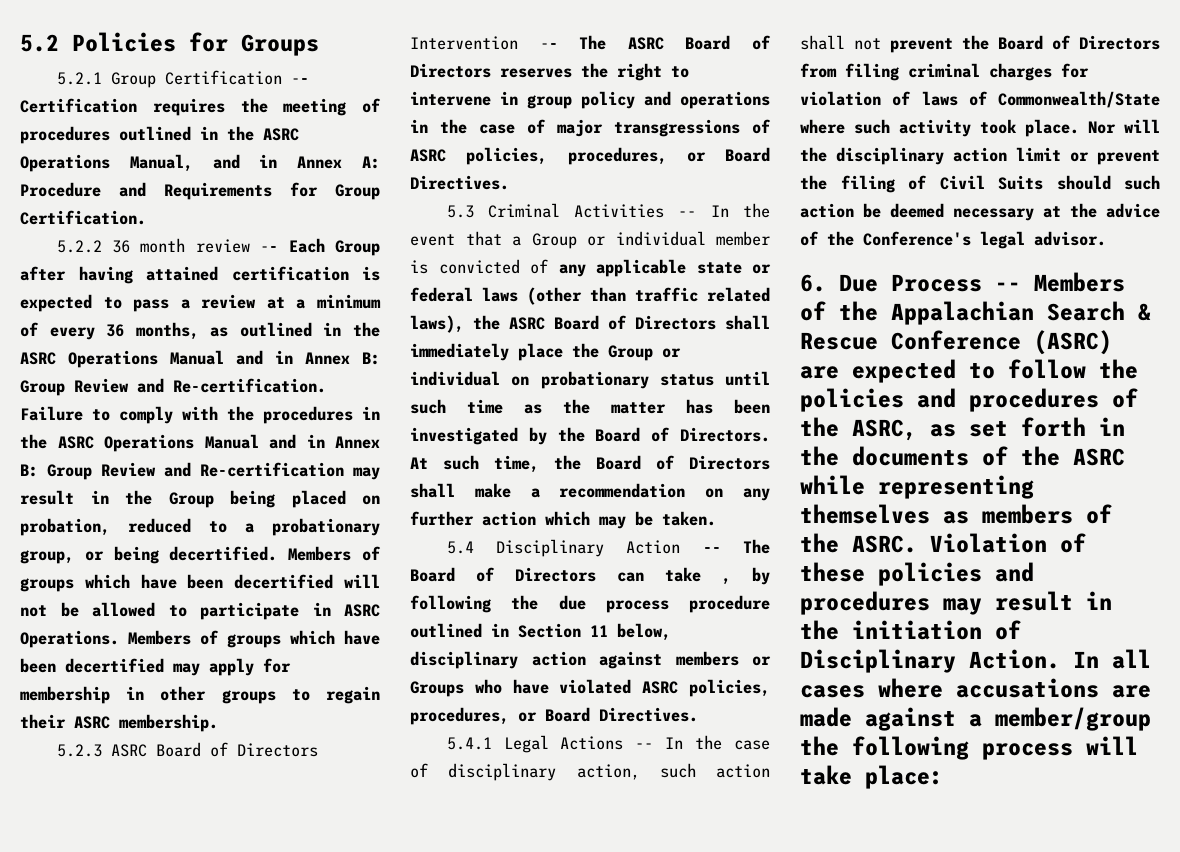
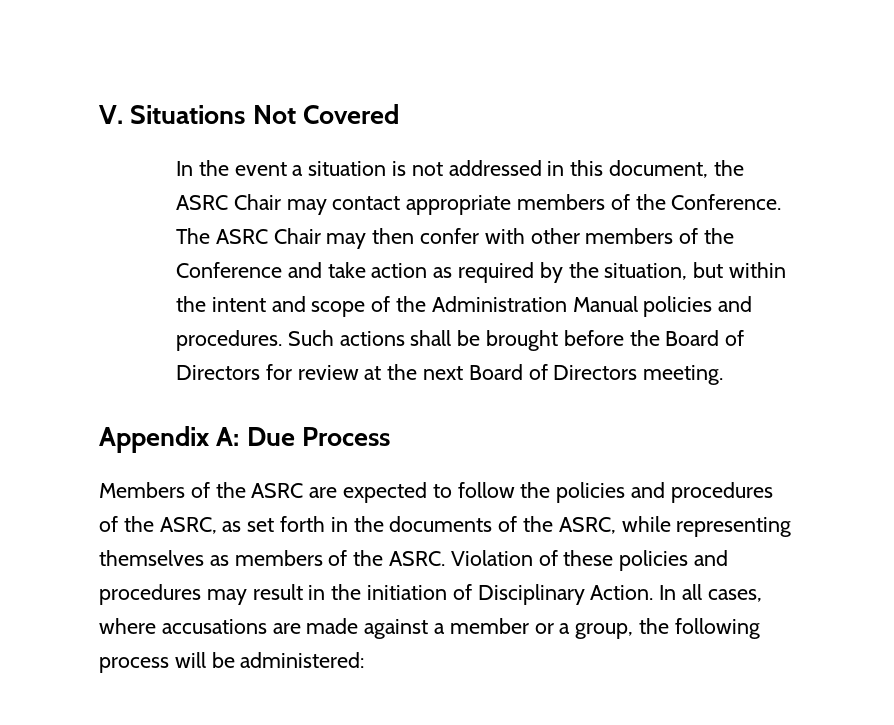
[20,32,319,56] [56,70,309,88] [20,98,381,116] [20,126,299,144] [20,154,381,172] [20,182,380,200] [20,210,146,225] [56,238,380,256] [20,266,380,284] [20,294,381,312] [20,322,380,340] [20,350,380,368] [20,378,326,396] [20,406,380,424] [20,434,380,452] [20,462,380,480] [20,490,380,508] [20,518,380,536] [20,546,381,564] [20,574,381,592] [20,602,380,620] [20,630,380,648] [20,658,291,676] [20,686,380,704] [20,714,218,732] [56,742,318,757] [410,35,771,50] [410,63,689,81] [410,91,770,109] [410,119,771,137] [410,147,770,165] [410,175,509,190] [446,203,770,218] [410,231,770,249] [410,259,771,277] [410,287,770,305] [410,315,770,333] [410,343,681,361] [410,371,770,389] [410,399,770,414] [410,427,770,445] [410,455,770,473] [410,483,770,501] [410,511,716,529] [446,539,770,557] [410,567,770,585] [410,595,770,613] [410,623,671,641] [410,651,771,669] [410,679,770,697] [410,707,698,725] [446,735,770,753] [410,763,770,781] [800,35,1160,53] [800,63,1089,81] [800,91,1160,108] [800,119,1160,137] [800,147,1160,165] [800,175,1160,193] [800,203,1160,221] [800,231,1106,249] [800,274,826,292] 5.2 Policies for Groups // 5.2.1 Group Certification -- Certification requires the meeting of procedures outlined in the ASRC Operations Manual, and in Annex A: Procedure and Requirements for Group Certification. // 5.2.2 36 month review -- Each Group after having attained certification is expected to pass a review at a minimum of every 36 months, as outlined in the ASRC Operations Manual and in Annex B: Group Review and Re-certification. Failure to comply with the procedures in the ASRC Operations Manual and in Annex B: Group Review and Re-certification may result in the Group being placed on probation, reduced to a probationary group, or being decertified. Members of groups which have been decertified will not be allowed to participate in ASRC Operations. Members of groups which have been decertified may apply for membership in other groups to regain their ASRC membership. // 5.2.3 ASRC Board of Directors Intervention -- The ASRC Board of Directors reserves the right to intervene in group policy and operations in the case of major transgressions of ASRC policies, procedures, or Board Directives. // 5.3 Criminal Activities -- In the event that a Group or individual member is convicted of any applicable state or federal laws (other than traffic related laws), the ASRC Board of Directors shall immediately place the Group or individual on probationary status until such time as the matter has been investigated by the Board of Directors. At such time, the Board of Directors shall make a recommendation on any further action which may be taken. // 5.4 Disciplinary Action -- The Board of Directors can take , by following the due process procedure outlined in Section 11 below, disciplinary action against members or Groups who have violated ASRC policies, procedures, or Board Directives. // 5.4.1 Legal Actions -- In the case of disciplinary action, such action shall not prevent the Board of Directors from filing criminal charges for violation of laws of Commonwealth/State where such activity took place. Nor will the disciplinary action limit or prevent the filing of Civil Suits should such action be deemed necessary at the advice of the Conference's legal advisor. // 6. -> [99,104,399,124] [175,160,744,178] [175,194,782,215] [175,228,734,249] [175,262,786,283] [175,296,753,317] [175,330,745,351] [175,364,724,385] [99,426,240,453] V. Situations Not Covered // In the event a situation is not addressed in this document, the ASRC Chair may contact appropriate members of the Conference. The ASRC Chair may then confer with other members of the Conference and take action as required by the situation, but within the intent and scope of the Administration Manual policies and procedures. Such actions shall be brought before the Board of Directors for review at the next Board of Directors meeting. // Appendix A:
[995,282,1021,291] -- -> (390, 436) //
[891,301,1151,325] [800,330,1112,355] Appalachian Search & Rescue Conference (ASRC) -> [251,483,304,498] ASRC
[1073,448,1125,466] ASRC -> [558,517,616,534] ASRC,
[800,685,865,698] cases -> [707,589,762,602] cases,
[995,707,1151,731] member/group -> [449,618,634,639] member or a group,
[800,765,943,789] take place: -> [211,652,365,668] be administered:

